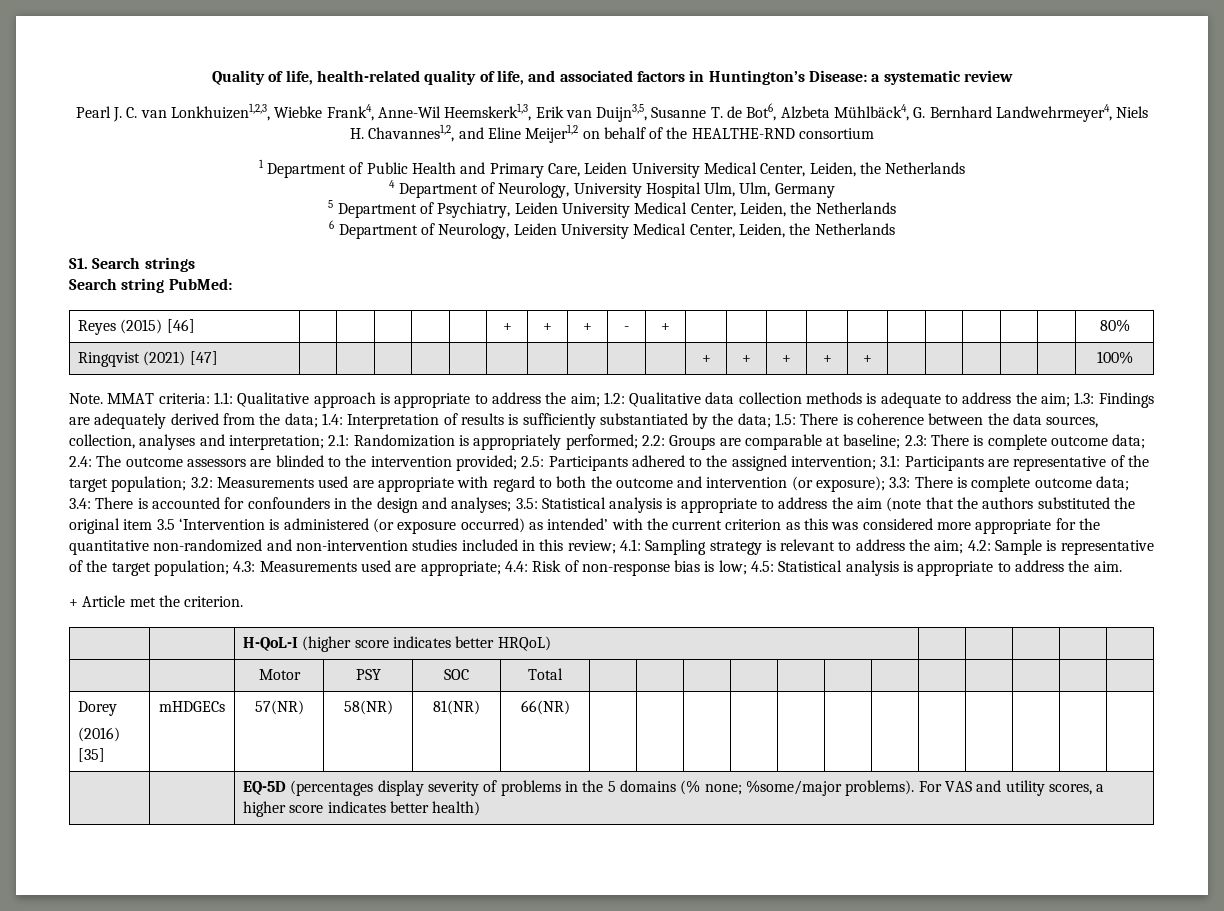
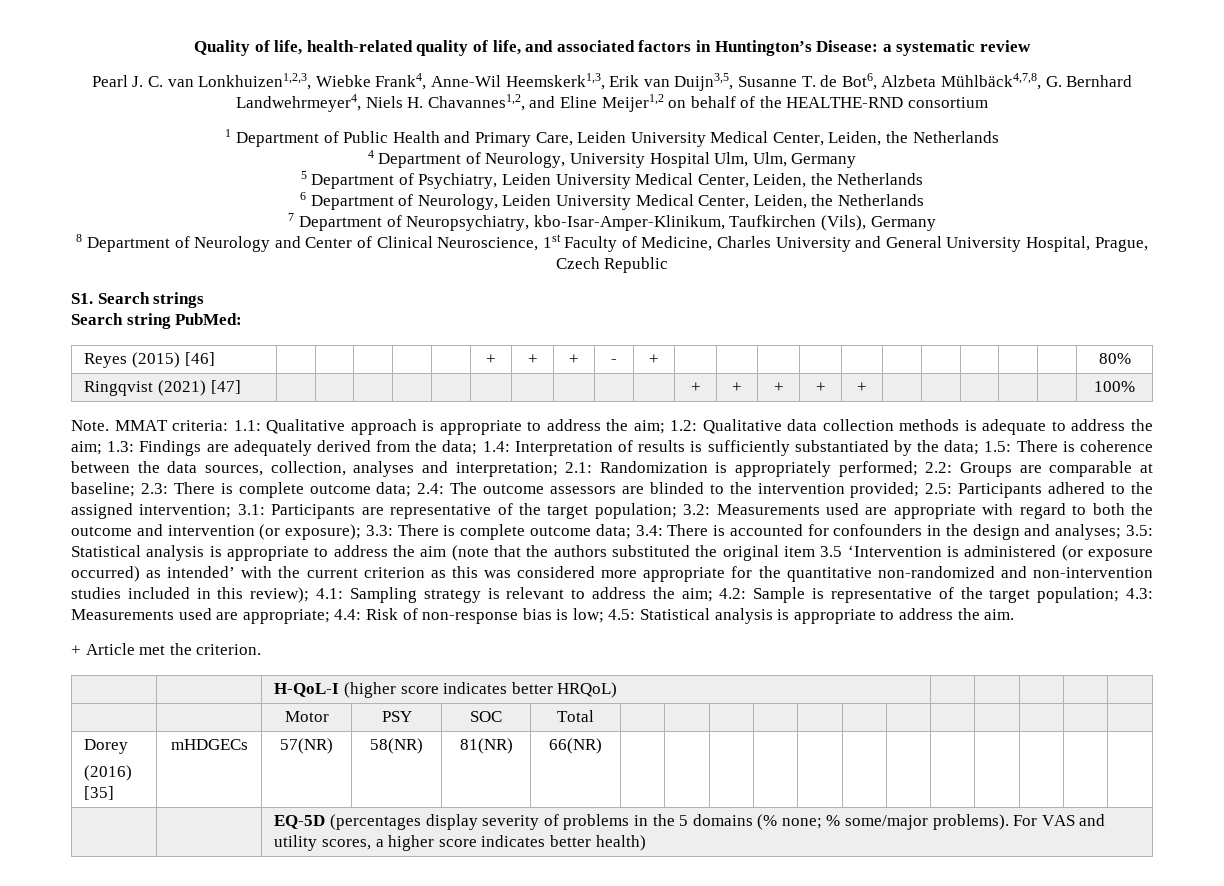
[834,104,910,121] Mühlbäck4, -> [940,73,1041,90] Mühlbäck4,7,8,
(895, 229) none -> [288,213,936,231] [76,234,1148,252] [555,257,669,273] // 7 Department of Neuropsychiatry, kbo-Isar-Amper-Klinikum, Taufkirchen (Vils), Germany // 8 Department of Neurology and Center of Clinical Neuroscience, 1st Faculty of Medicine, Charles University and General University Hospital, Prague, Czech Republic
[567,540,616,554] review; -> [250,587,310,603] review);
[745,780,842,796] %some/major -> [826,815,929,830] % some/major

